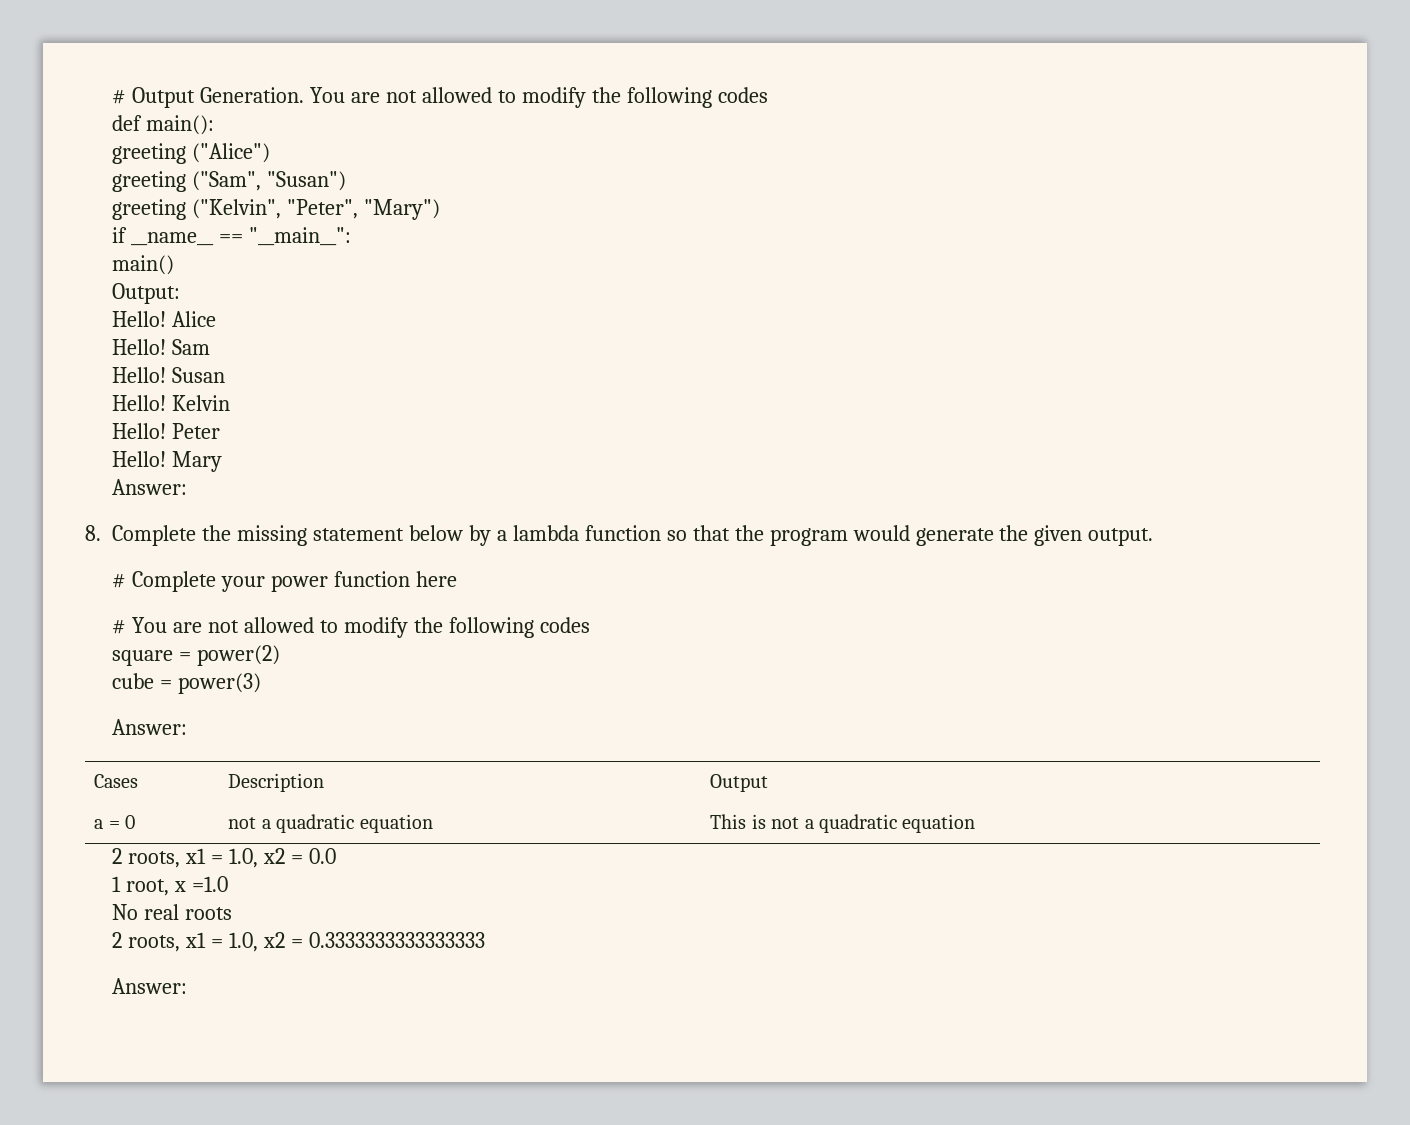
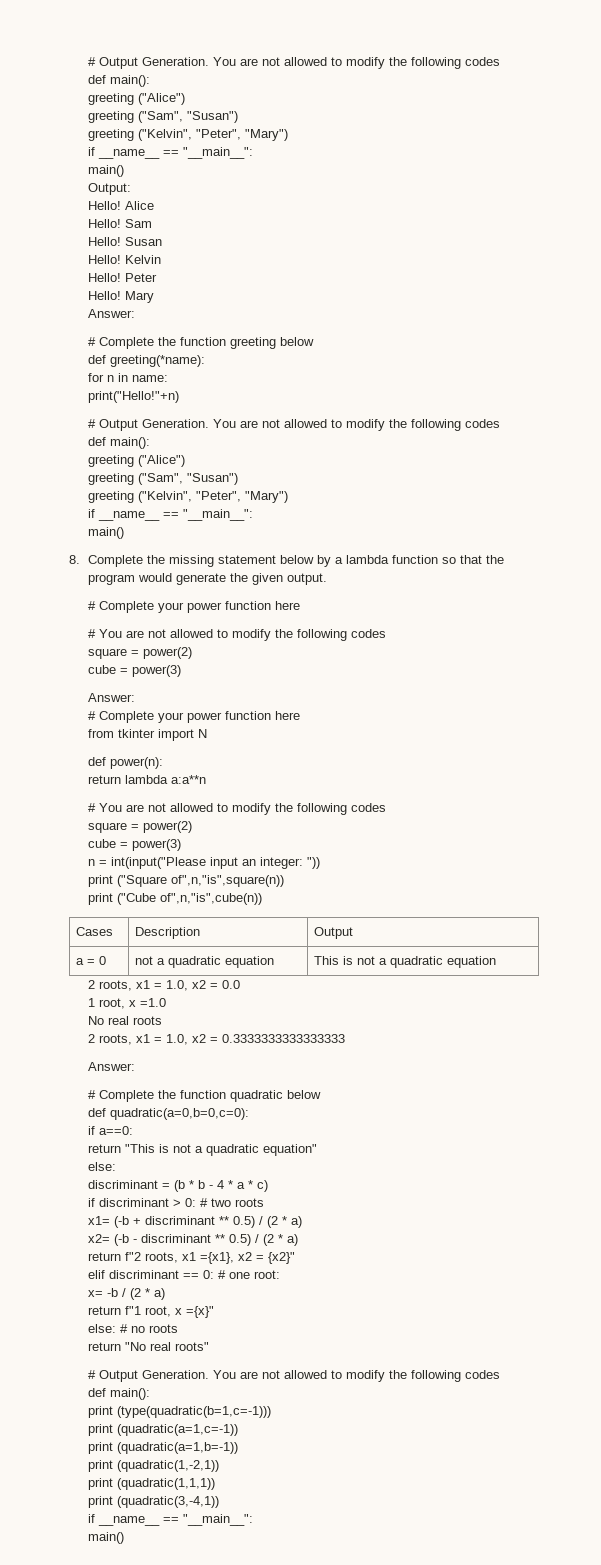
(188, 487) none -> [88,337,315,349] [88,355,206,367] [88,373,169,382] [88,391,180,403] [88,419,501,431] [88,437,151,449] [88,455,186,467] [88,473,239,485] [88,491,289,503] [88,509,254,521] [88,527,125,539] // # Complete the function greeting below // def greeting(*name): // for n in name: // print("Hello!"+n) // # Output Generation. You are not allowed to modify the following codes // def main(): // greeting ("Alice") // greeting ("Sam", "Susan") // greeting ("Kelvin", "Peter", "Mary") // if __name__ == "__main__": // main()
(188, 727) none -> [88,711,301,723] [88,729,208,741] [88,757,164,769] [88,775,207,784] [88,803,387,815] [88,821,193,833] [88,839,182,851] [88,857,321,869] [88,875,285,887] [88,893,263,905] // # Complete your power function here // from tkinter import N // def power(n): // return lambda a:a**n // # You are not allowed to modify the following codes // square = power(2) // cube = power(3) // n = int(input("Please input an integer: ")) // print ("Square of",n,"is",square(n)) // print ("Cube of",n,"is",cube(n))
(188, 986) none -> [88,1090,322,1102] [88,1108,250,1120] [88,1126,134,1135] [88,1144,318,1156] [88,1162,117,1171] [88,1180,269,1192] [88,1198,265,1207] [88,1216,303,1228] [88,1234,299,1246] [88,1252,296,1264] [88,1270,281,1279] [88,1288,166,1300] [88,1306,215,1318] [88,1324,179,1333] [88,1342,210,1351] [88,1370,501,1382] [88,1388,151,1400] [88,1406,272,1418] [88,1424,239,1436] [88,1442,239,1454] [88,1460,220,1472] [88,1478,216,1490] [88,1496,220,1508] [88,1514,254,1526] [88,1532,125,1544] // # Complete the function quadratic below // def quadratic(a=0,b=0,c=0): // if a==0: // return "This is not a quadratic equation" // else: // discriminant = (b * b - 4 * a * c) // if discriminant > 0: # two roots // x1= (-b + discriminant ** 0.5) / (2 * a) // x2= (-b - discriminant ** 0.5) / (2 * a) // return f"2 roots, x1 ={x1}, x2 = {x2}" // elif discriminant == 0: # one root: // x= -b / (2 * a) // return f"1 root, x ={x}" // else: # no roots // return "No real roots" // # Output Generation. You are not allowed to modify the following codes // def main(): // print (type(quadratic(b=1,c=-1))) // print (quadratic(a=1,c=-1)) // print (quadratic(a=1,b=-1)) // print (quadratic(1,-2,1)) // print (quadratic(1,1,1)) // print (quadratic(3,-4,1)) // if __name__ == "__main__": // main()

